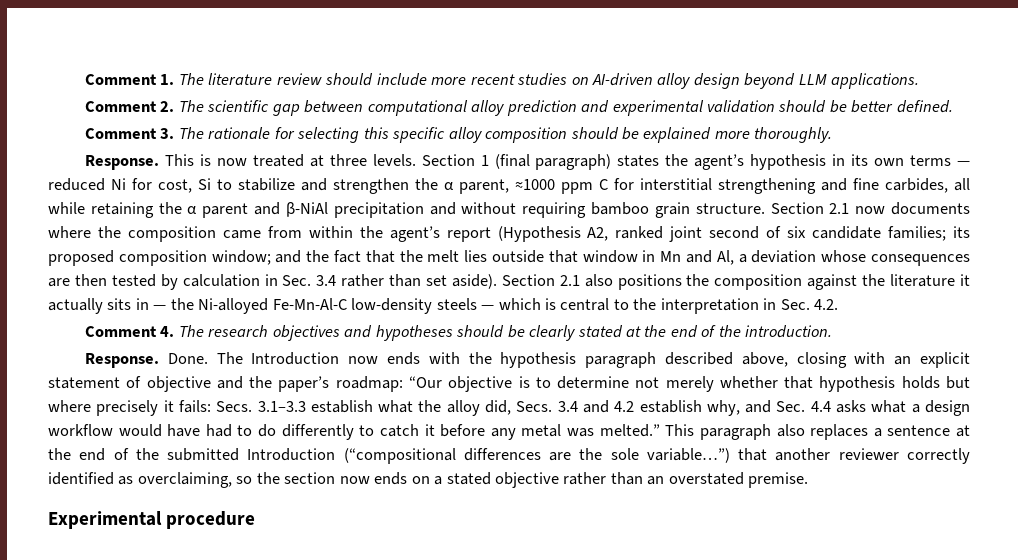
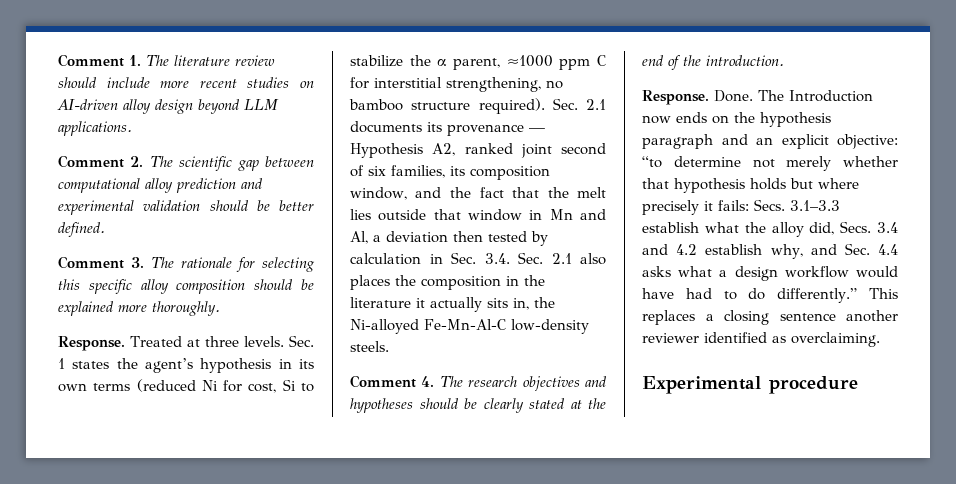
[164,154,612,170] This is now treated at three levels. Section 1 (final paragraph) -> [130,335,314,347] [58,358,65,369] Treated at three levels. Sec. 1
[957,161,970,166] [48,178,105,191] — reduced -> [136,379,196,392] (reduced
[301,178,409,194] and strengthen -> (403, 61) none
[718,178,970,194] [48,202,971,218] [48,226,581,242] strengthening and fine carbides, all while retaining the α parent and β-NiAl precipitation and without requiring bamboo grain structure. Section 2.1 now documents where the composition came from within the agent’s report (Hypothesis -> [446,77,563,92] [349,98,606,114] [350,121,545,136] [350,143,423,158] strengthening, no bamboo structure required). Sec. 2.1 documents its provenance — Hypothesis
[812,226,971,241] [48,250,271,266] candidate families; its proposed composition window; -> [391,165,550,180] [350,187,407,200] families, its composition window,
[821,250,970,266] [48,278,70,287] whose consequences are -> (448, 237) none
[316,274,555,289] 3.4 rather than set aside). Section -> [484,252,543,264] 3.4. Sec.
[617,274,858,290] positions the composition against -> [350,275,519,290] places the composition in
[135,298,167,310] in — -> [513,298,529,310] in,
[436,298,839,314] steels — which is central to the interpretation in Sec. 4.2. -> [350,341,389,352] steels.
[428,352,460,364] with -> [712,115,729,124] on
[665,352,971,368] [48,376,551,392] described above, closing with an explicit statement of objective and the paper’s roadmap: “Our objective is to -> [721,134,898,149] [642,156,662,168] and an explicit objective: “to
[281,424,970,440] [48,448,768,464] differently to catch it before any metal was melted.” This paragraph also replaces a sentence at the end of the submitted Introduction (“compositional differences are the sole variable…”) that -> [777,288,898,303] [642,310,836,325] differently.” This replaces a closing sentence
[906,448,970,464] correctly -> (699, 338) none
[137,472,809,488] overclaiming, so the section now ends on a stated objective rather than an overstated premise. -> [791,332,880,347] overclaiming.

